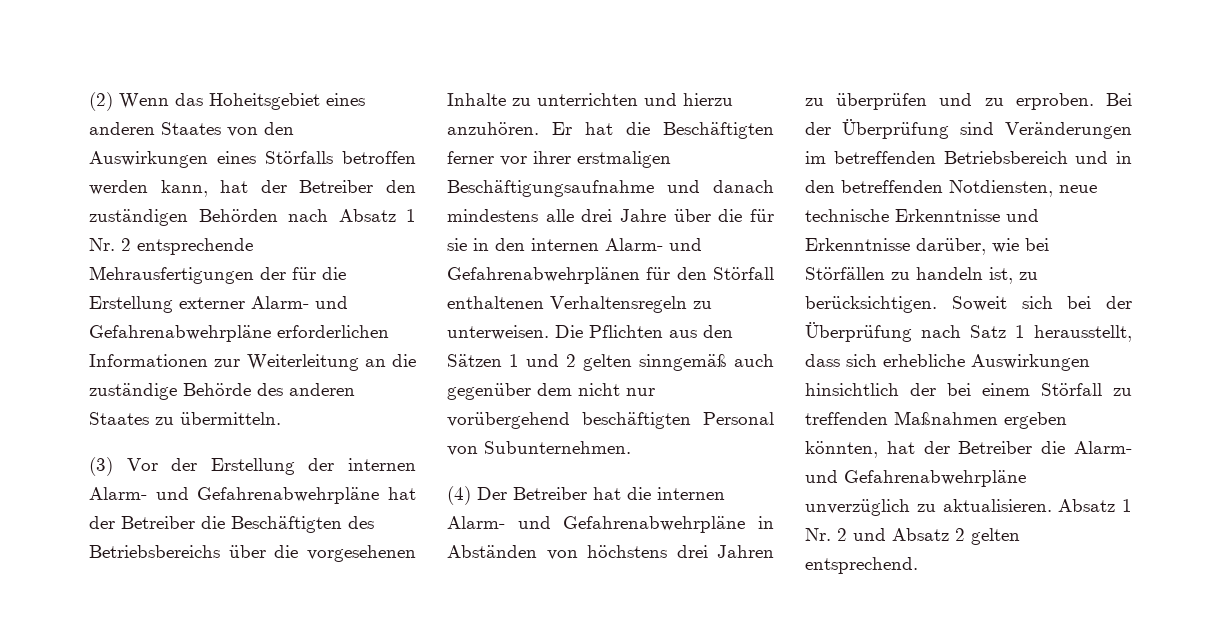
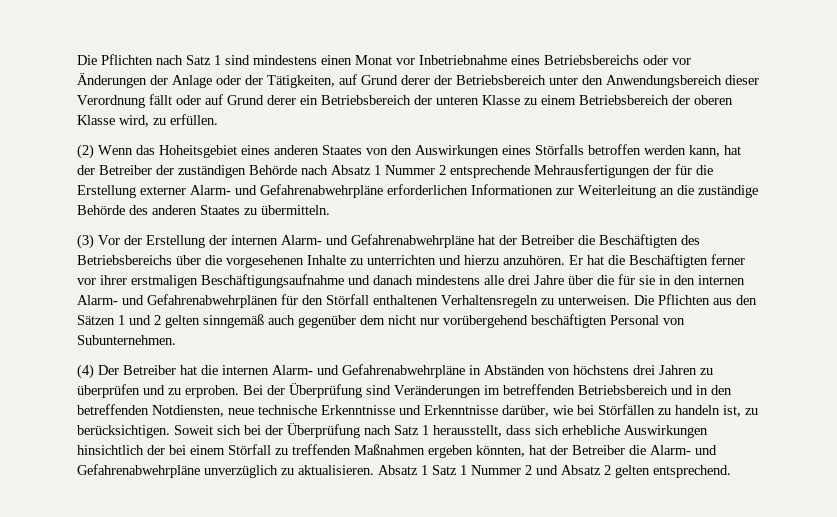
(89, 101) none -> [77,54,691,65] [77,73,759,88] [77,94,733,108] [77,114,218,127] Die Pflichten nach Satz 1 sind mindestens einen Monat vor Inbetriebnahme eines Betriebsbereichs oder vor Änderungen der Anlage oder der Tätigkeiten, auf Grund derer der Betriebsbereich unter den Anwendungsbereich dieser Verordnung fällt oder auf Grund derer ein Betriebsbereich der unteren Klasse zu einem Betriebsbereich der oberen Klasse wird, zu erfüllen. //
[386,180,416,193] [89,209,278,226] den zuständigen Behörden -> [156,165,297,178] der zuständigen Behörde
[89,238,115,251] Nr. -> [385,165,435,175] Nummer
[805,528,831,541] Nr. -> [432,465,521,475] Satz 1 Nummer

